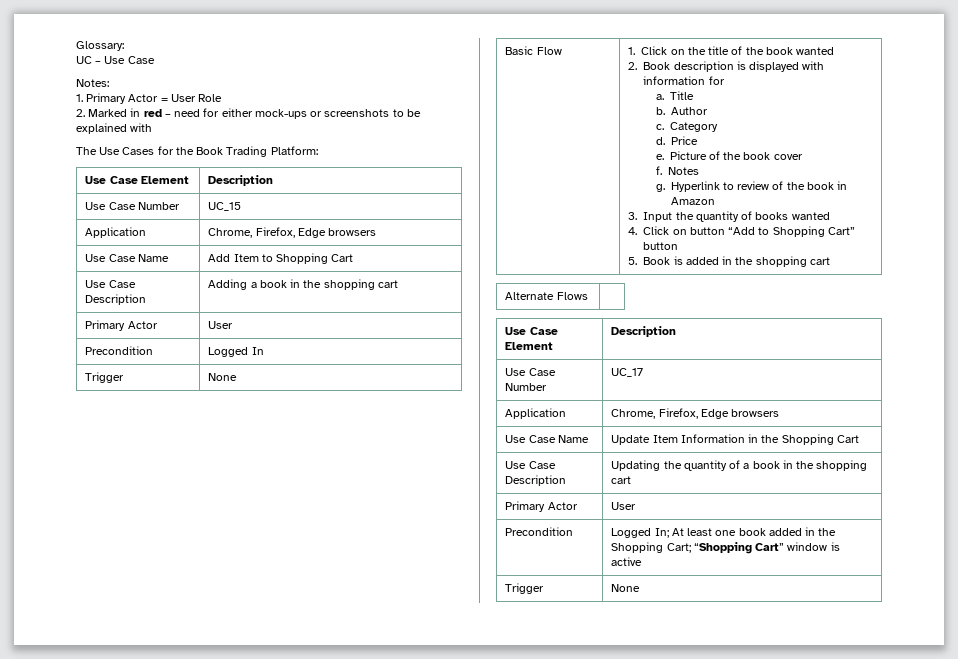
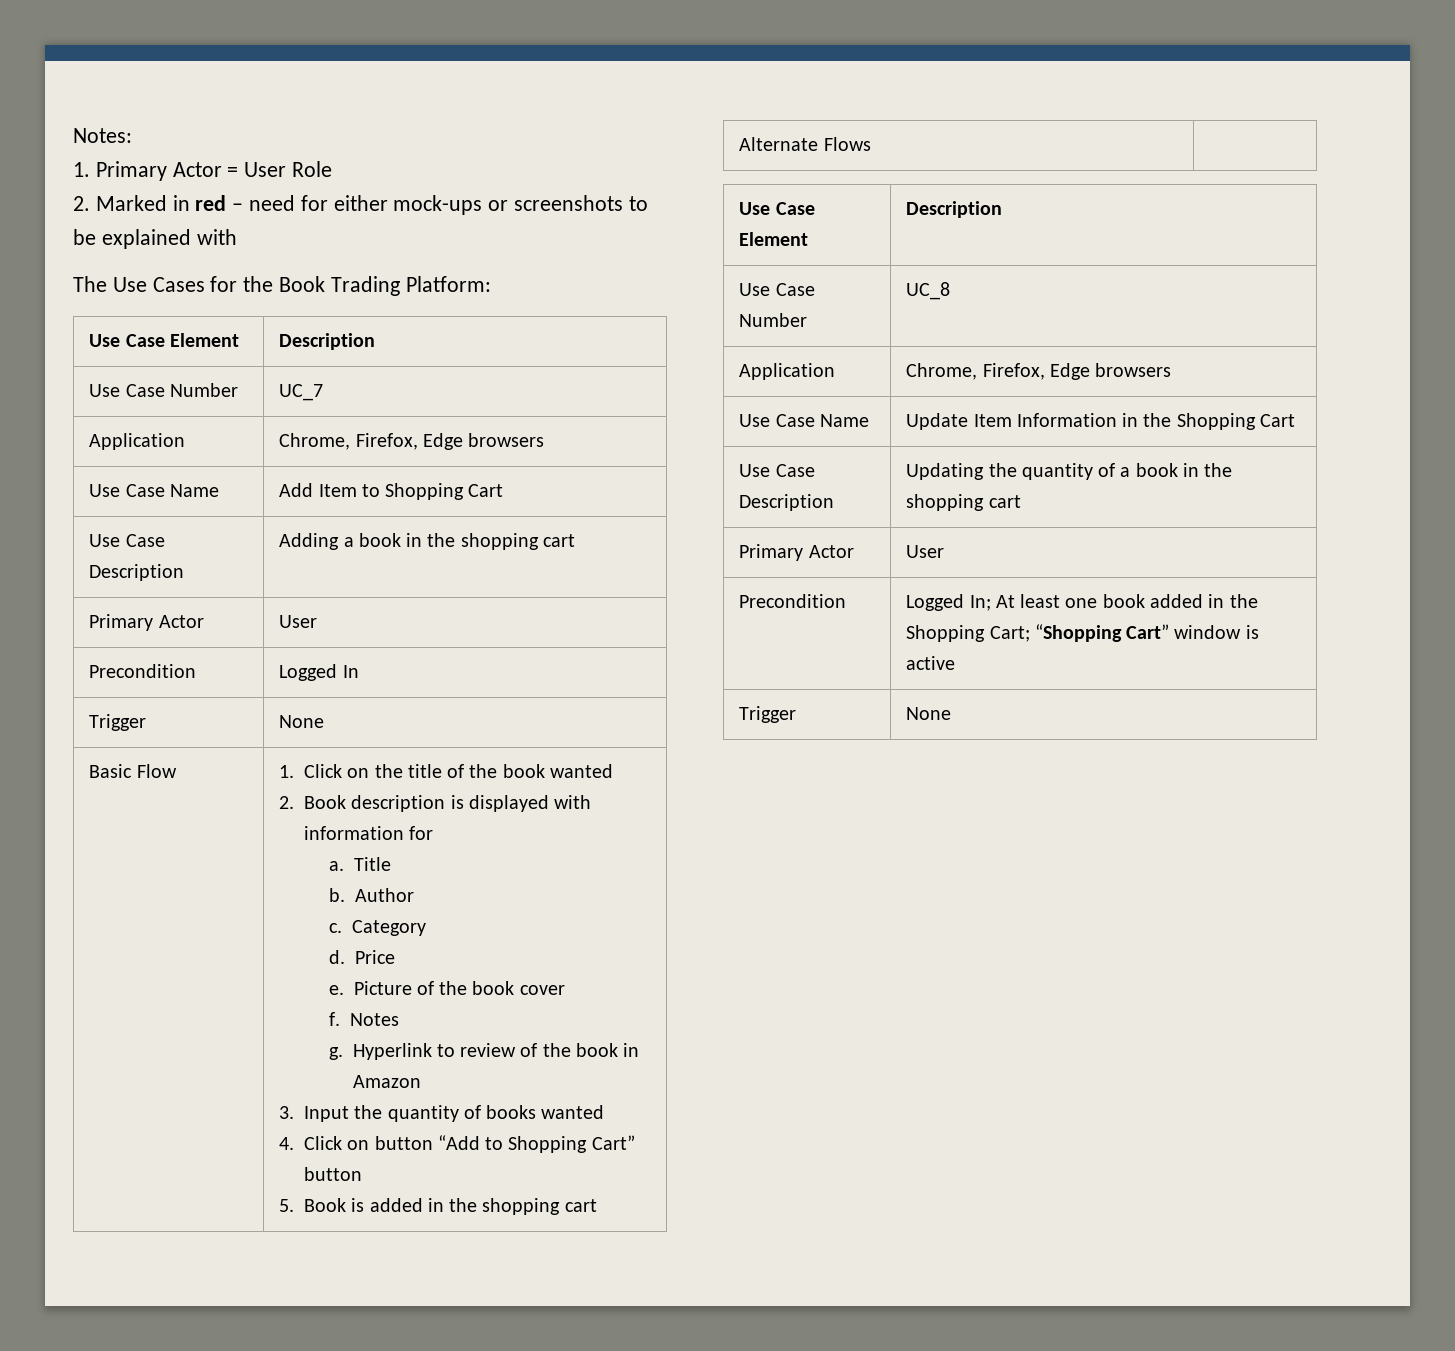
[76,41,124,51] [76,56,155,64] Glossary: // UC – Use Case // -> (73, 135) none
[208,202,242,211] UC_15 -> [279,384,324,401] UC_7
[611,368,644,377] UC_17 -> [906,282,951,300] UC_8

